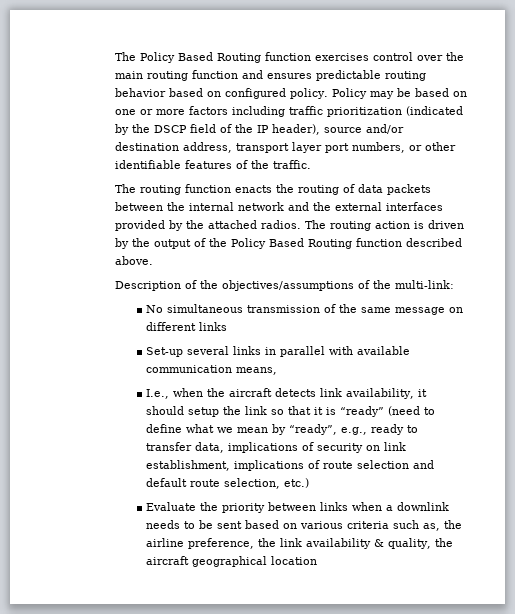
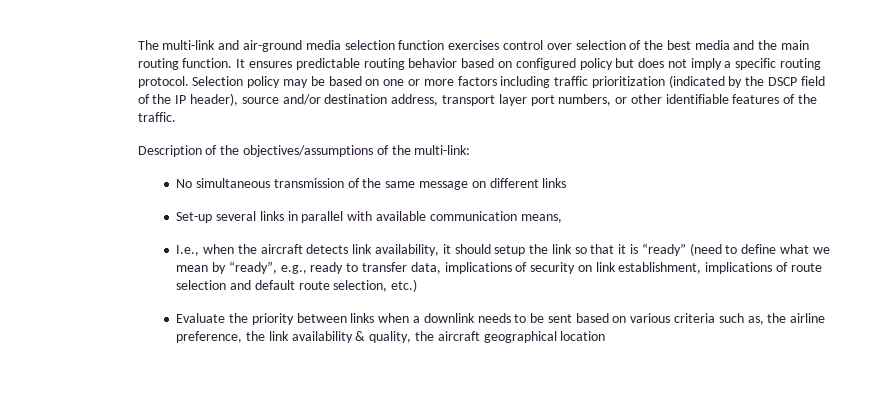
[114,52,443,63] The Policy Based Routing function exercises control over -> [137,40,755,52] The multi-link and air-ground media selection function exercises control over selection of the best media and
[191,70,263,79] function and -> [182,58,246,68] function. It
[289,88,367,99] policy. Policy -> [579,58,821,70] [137,76,281,88] policy but does not imply a specific routing protocol. Selection policy
[114,184,431,195] [114,202,443,211] [114,220,464,231] [114,238,462,249] [114,256,153,265] // The routing function enacts the routing of data packets between the internal network and the external interfaces provided by the attached radios. The routing action is driven by the output of the Policy Based Routing function described above. -> (176, 117) none

